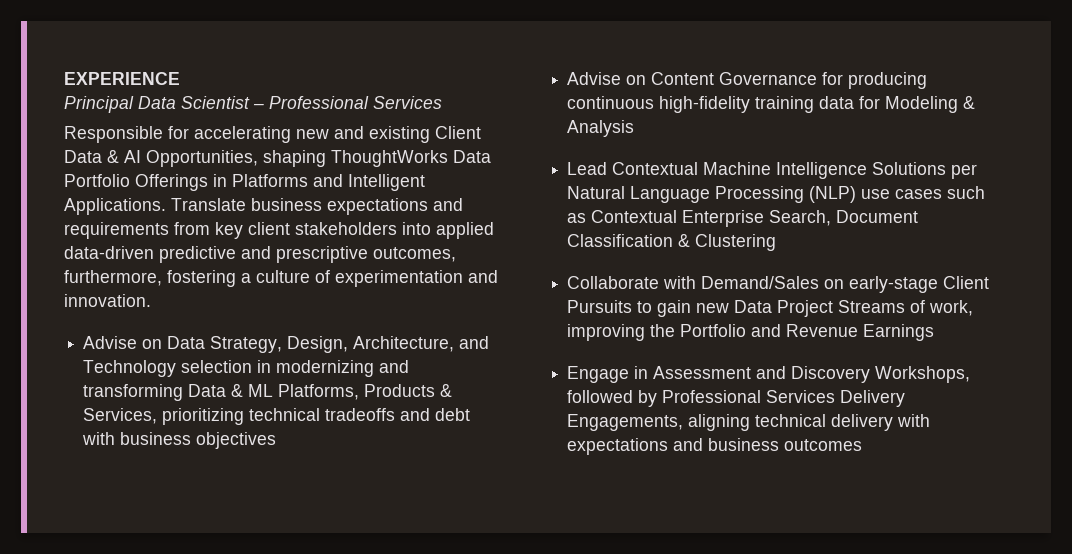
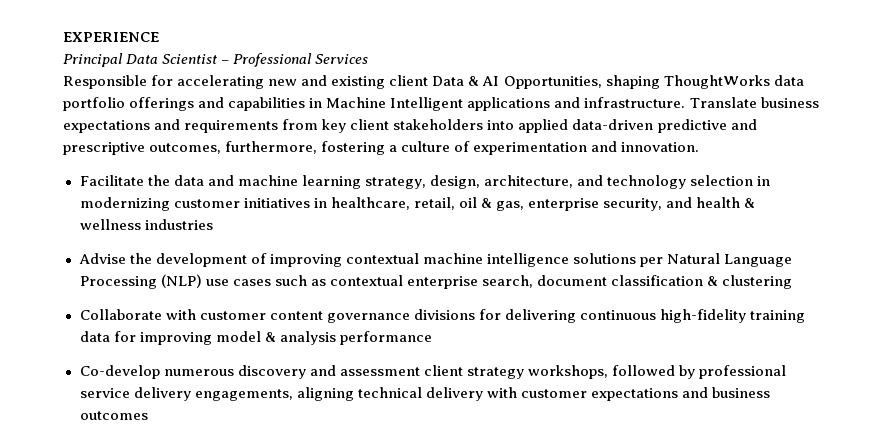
[435,126,481,139] Client -> [389,75,429,86] client
[453,150,491,163] [64,174,425,191] [64,198,166,215] Data Portfolio Offerings in Platforms and Intelligent Applications. -> [773,75,804,86] [63,97,686,111] data portfolio offerings and capabilities in Machine Intelligent applications and infrastructure.
[83,336,490,353] [83,360,410,377] [83,384,453,401] [83,408,471,425] [82,432,277,449] [567,72,928,89] [567,96,976,113] [567,120,635,137] [567,162,947,179] Advise on Data Strategy, Design, Architecture, and Technology selection in modernizing and transforming Data & ML Platforms, Products & Services, prioritizing technical tradeoffs and debt with business objectives // Advise on Content Governance for producing continuous high-fidelity training data for Modeling & Analysis // Lead Contextual Machine Intelligence Solutions -> [79,175,771,189] [79,197,756,211] [79,219,213,230] [78,253,636,267] Facilitate the data and machine learning strategy, design, architecture, and technology selection in modernizing customer initiatives in healthcare, retail, oil & gas, enterprise security, and health & wellness industries // Advise the development of improving contextual machine intelligence solutions
[591,210,919,227] [567,234,777,251] [567,276,990,293] [567,300,974,317] [567,324,935,341] [567,366,971,383] [567,390,906,407] [567,414,684,431] Contextual Enterprise Search, Document Classification & Clustering // Collaborate with Demand/Sales on early-stage Client Pursuits to gain new Data Project Streams of work, improving the Portfolio and Revenue Earnings // Engage in Assessment and Discovery Workshops, followed by Professional Services Delivery Engagements, -> [329,275,793,289] [79,309,805,323] [79,331,432,345] [79,365,786,379] [79,387,293,401] contextual enterprise search, document classification & clustering // Collaborate with customer content governance divisions for delivering continuous high-fidelity training data for improving model & analysis performance // Co-develop numerous discovery and assessment client strategy workshops, followed by professional service delivery engagements,
(931, 420) none -> [520,389,587,398] customer

